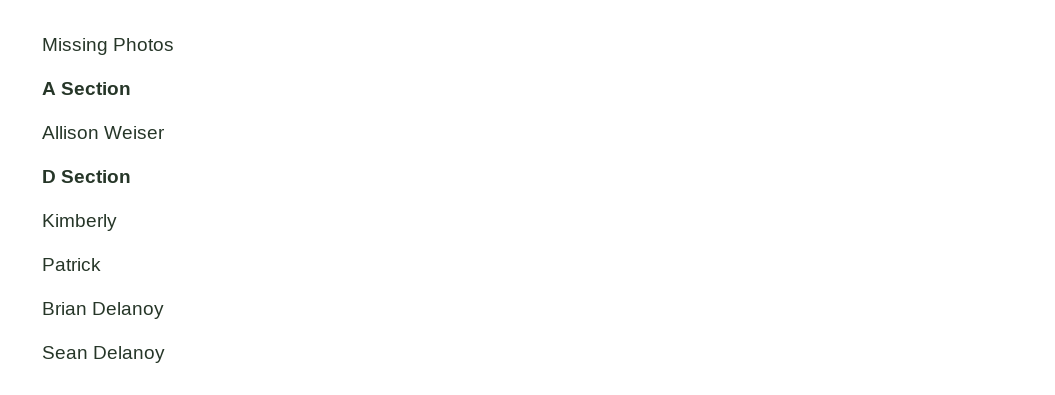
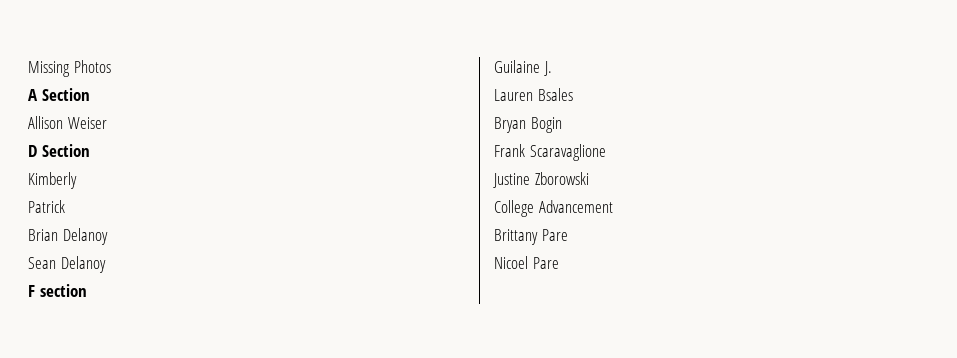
(166, 354) none -> [28,284,87,297] [494,60,552,76] [494,88,573,101] [494,117,562,133] [494,144,606,161] [493,172,589,188] [494,200,613,217] [494,229,568,245] [494,256,559,269] // F section // Guilaine J. // Lauren Bsales // Bryan Bogin // Frank Scaravaglione // Justine Zborowski // College Advancement // Brittany Pare // Nicoel Pare

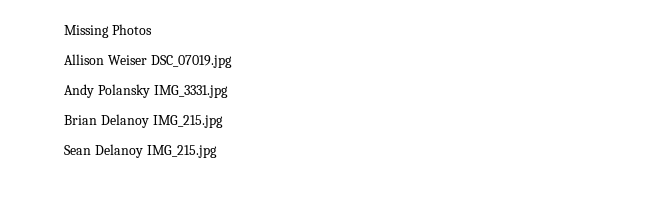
[28,88,90,101] // A Section -> (152, 29) none
[28,144,90,157] [28,172,77,189] [28,200,65,213] // D Section // Kimberly // Patrick -> [150,55,232,68] [64,84,228,98] DSC_07019.jpg // Andy Polansky IMG_3331.jpg
(108, 236) none -> [152,115,223,128] IMG_215.jpg
[28,284,87,297] [494,60,552,76] [494,88,573,101] [494,117,562,133] [494,144,606,161] [493,172,589,188] [494,200,613,217] [494,229,568,245] [494,256,559,269] // F section // Guilaine J. // Lauren Bsales // Bryan Bogin // Frank Scaravaglione // Justine Zborowski // College Advancement // Brittany Pare // Nicoel Pare -> [146,145,217,158] IMG_215.jpg

